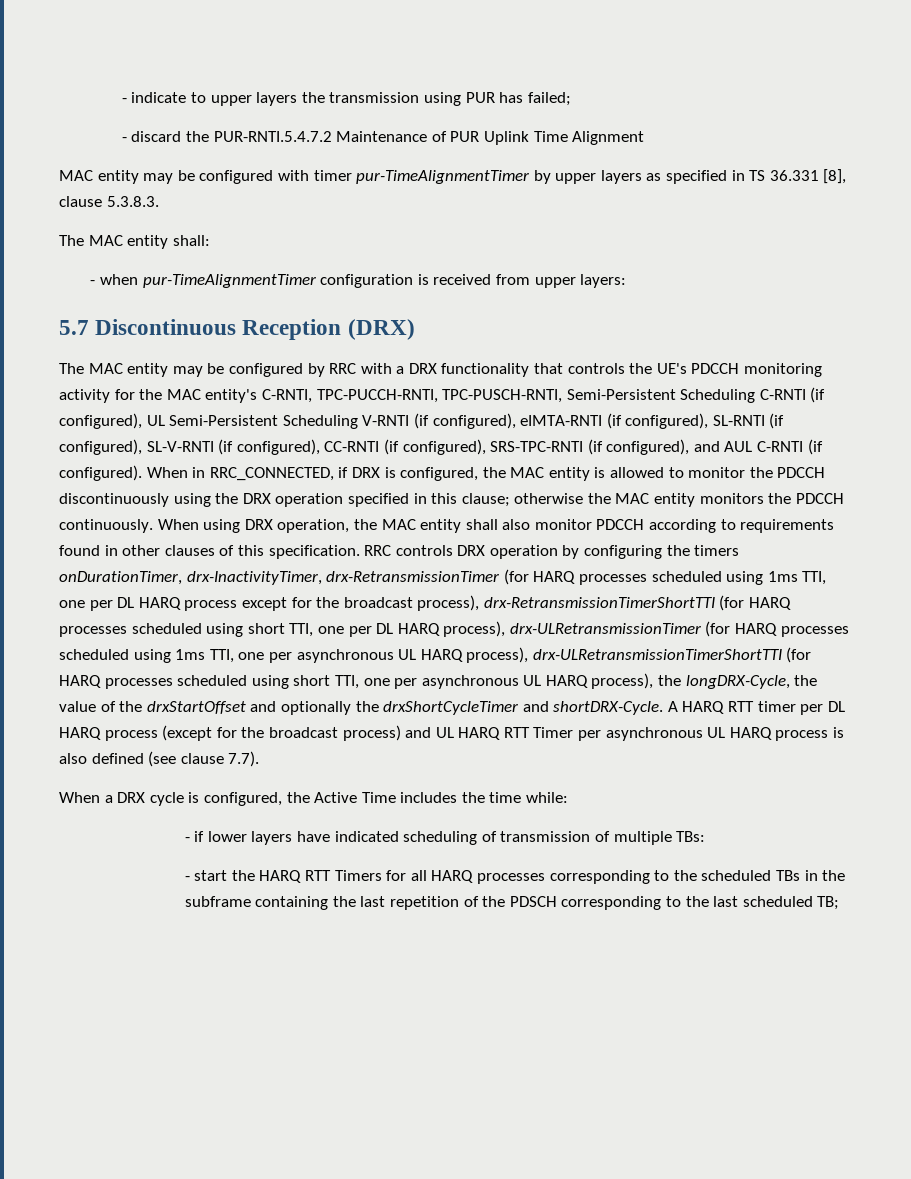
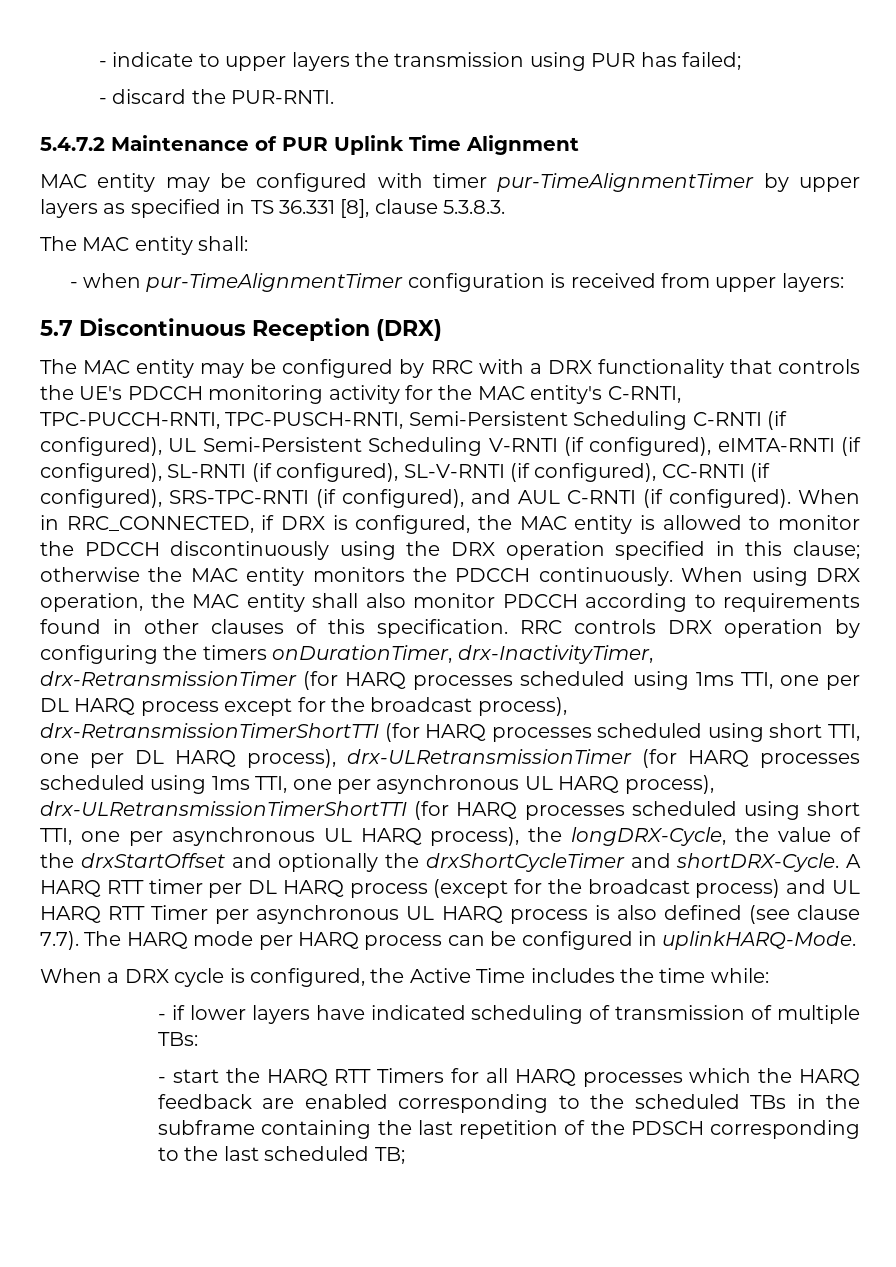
[213,131,332,142] PUR-RNTI.5.4.7.2 -> [231,90,335,104] [40,137,105,151] PUR-RNTI. // 5.4.7.2
(260, 759) none -> [84,931,857,950] The HARQ mode per HARQ process can be configured in uplinkHARQ-Mode.
(545, 878) none -> [689,1068,860,1086] [157,1094,388,1109] which the HARQ feedback are enabled

